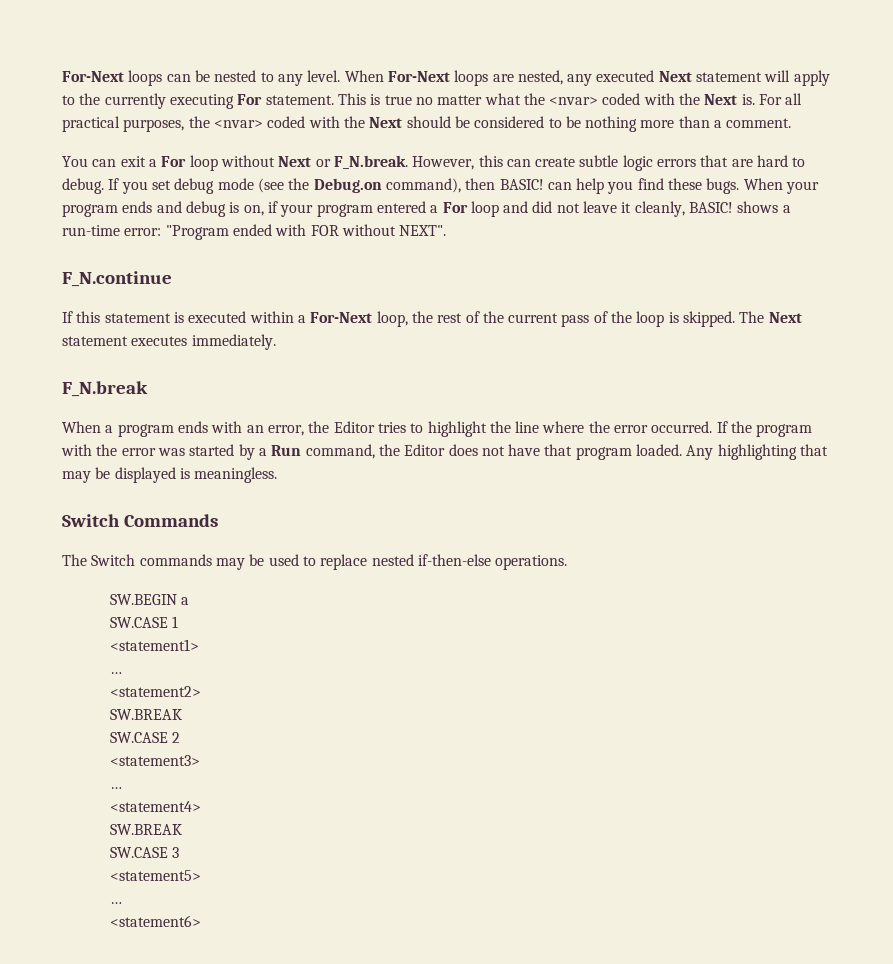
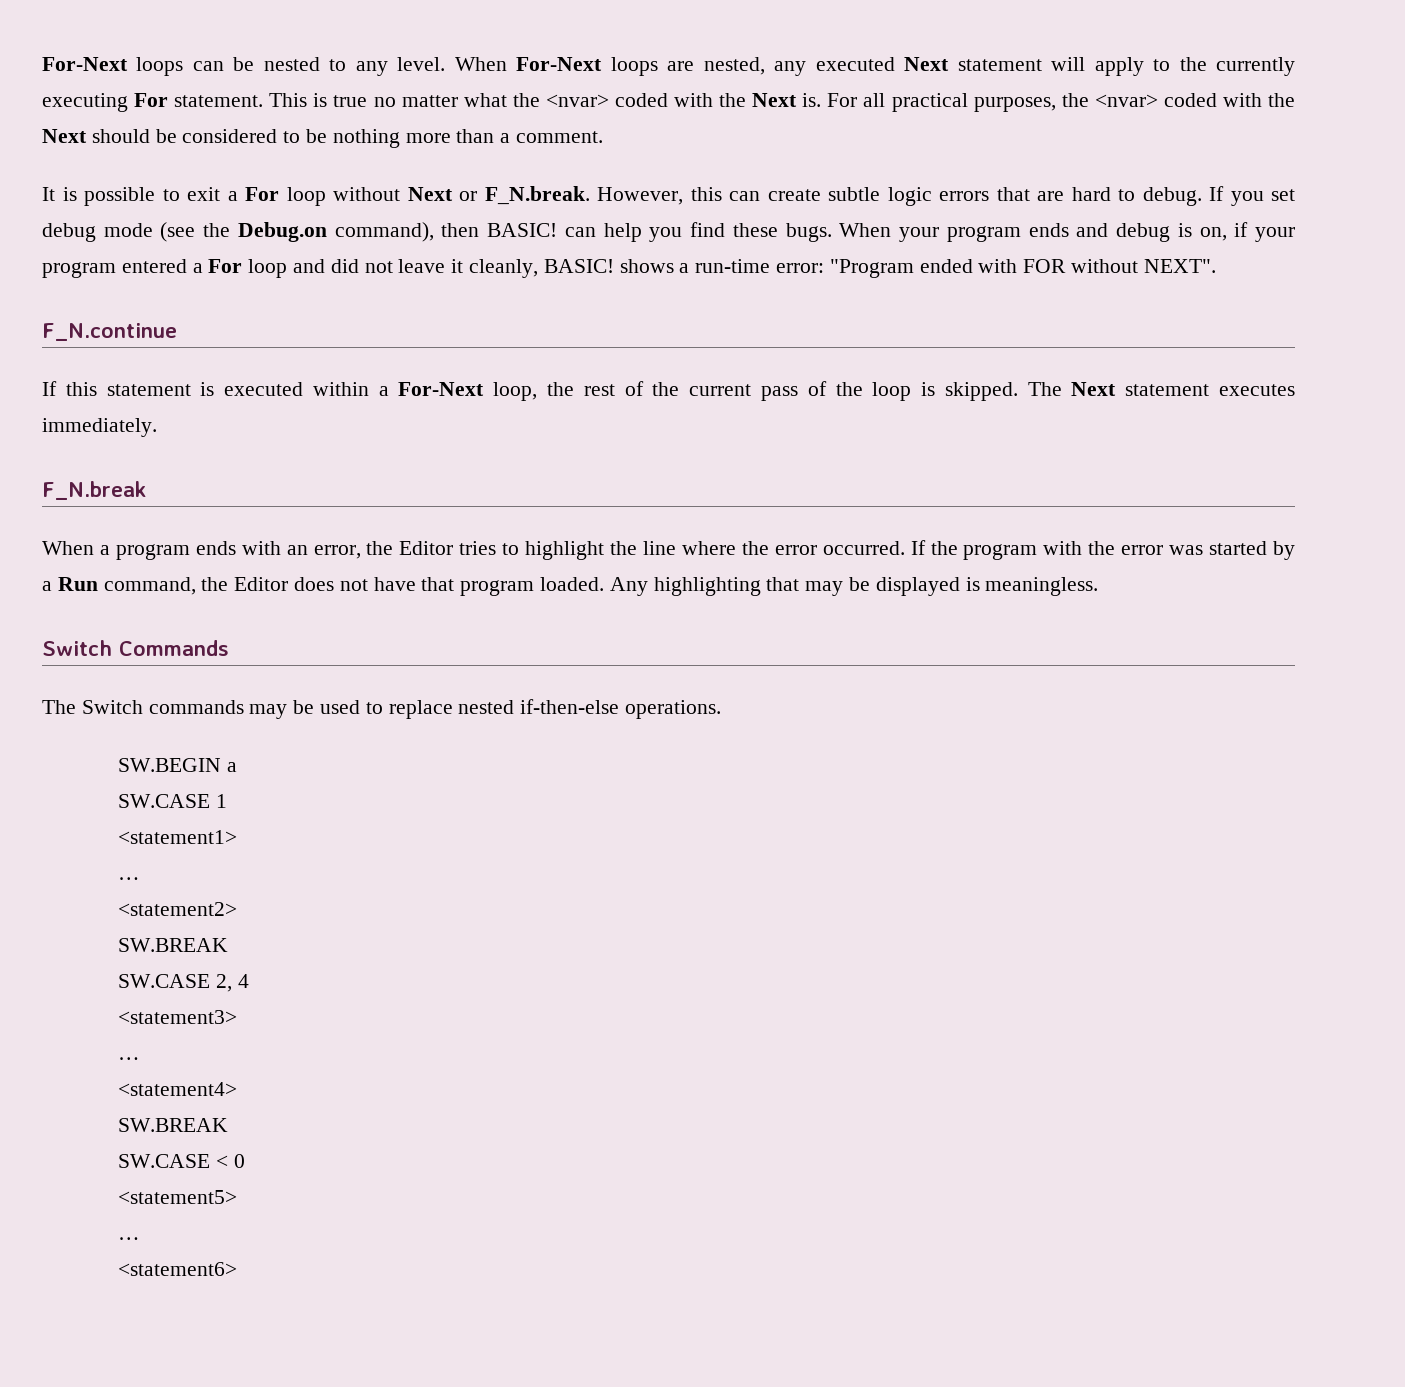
[62,156,117,167] You can -> [42,187,180,206] It is possible to
[172,732,181,743] 2 -> [216,974,249,992] 2, 4
[172,847,180,858] 3 -> [216,1154,245,1168] < 0

